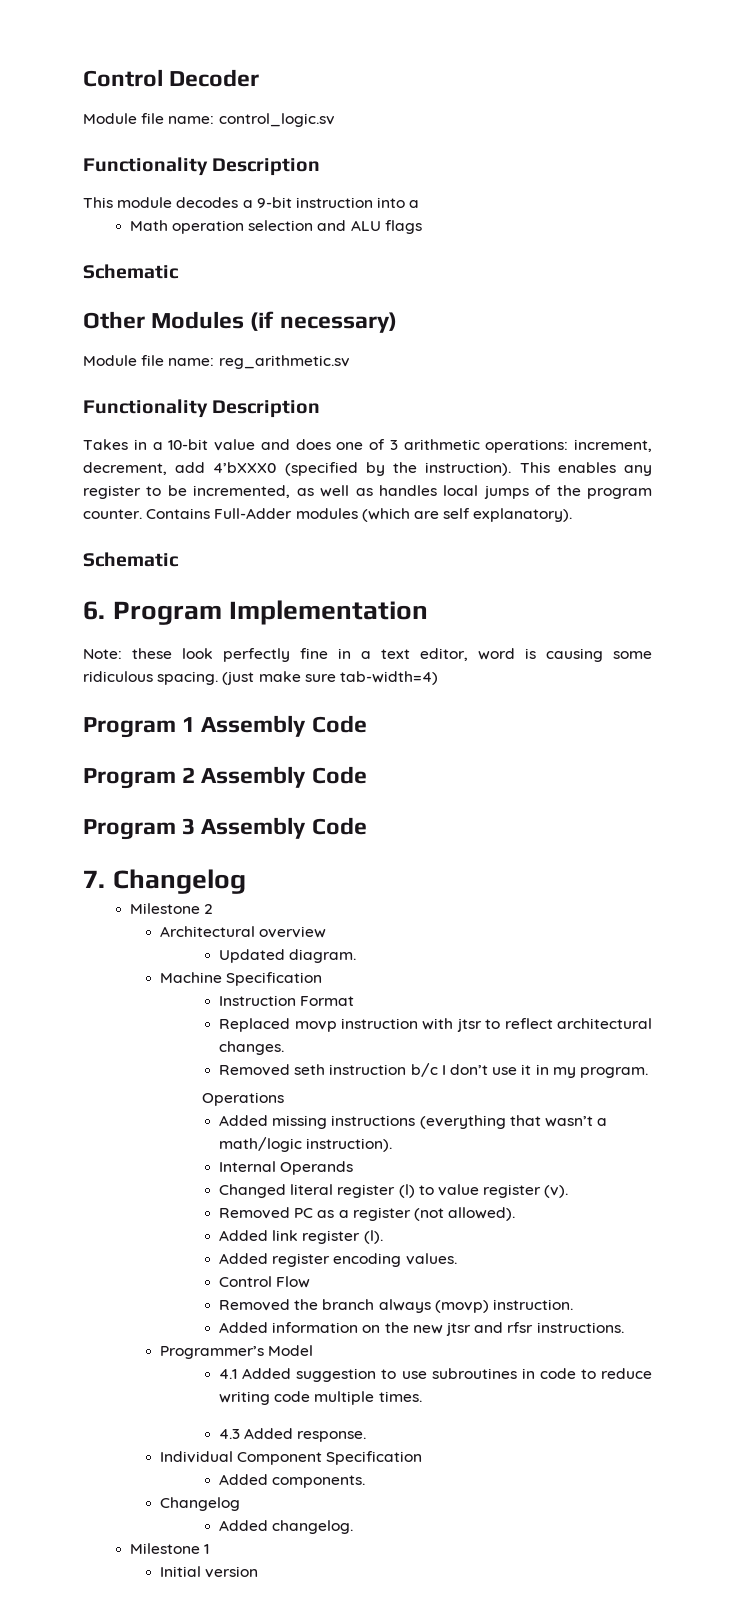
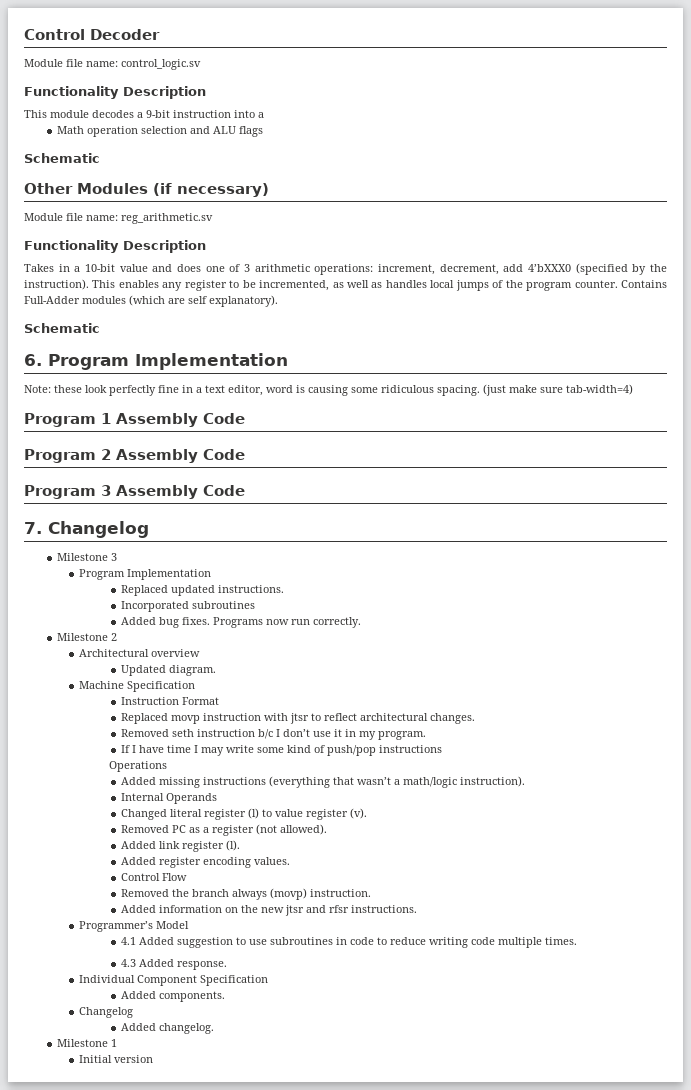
(246, 881) none -> [57,553,118,561] [78,569,211,580] [120,585,284,596] [120,601,255,612] [120,617,361,628] // Milestone 3 // Program Implementation // Replaced updated instructions. // Incorporated subroutines // Added bug fixes. Programs now run correctly.
(648, 1072) none -> [120,745,442,756] // If I have time I may write some kind of push/pop instructions

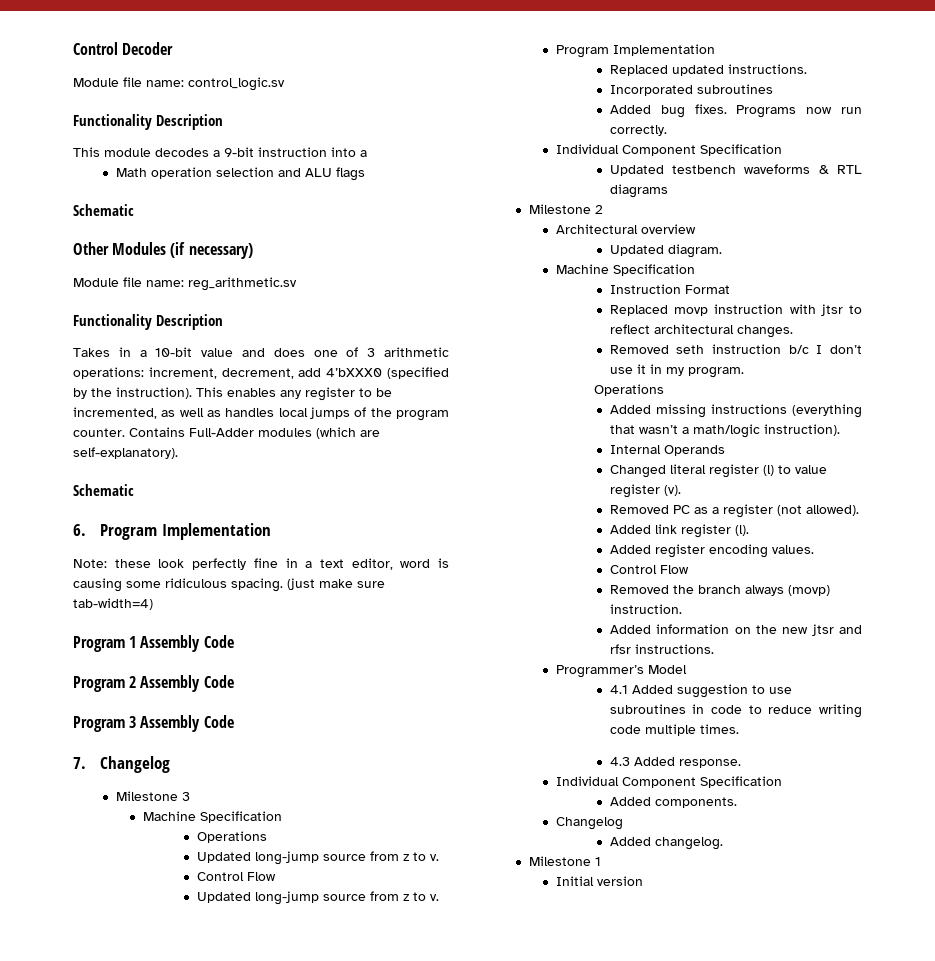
[188,295,278,307] self explanatory). -> [73,447,178,459] self-explanatory).
(118, 557) none -> [142,811,282,823] [196,831,267,843] [196,851,439,865] [196,872,276,881] [196,891,439,905] // Machine Specification // Operations // Updated long-jump source from z to v. // Control Flow // Updated long-jump source from z to v.
(361, 622) none -> [555,144,782,156] [609,164,862,176] [609,184,668,198] // Individual Component Specification // Updated testbench waveforms & RTL diagrams
[120,745,442,756] // If I have time I may write some kind of push/pop instructions -> (744, 372) none

